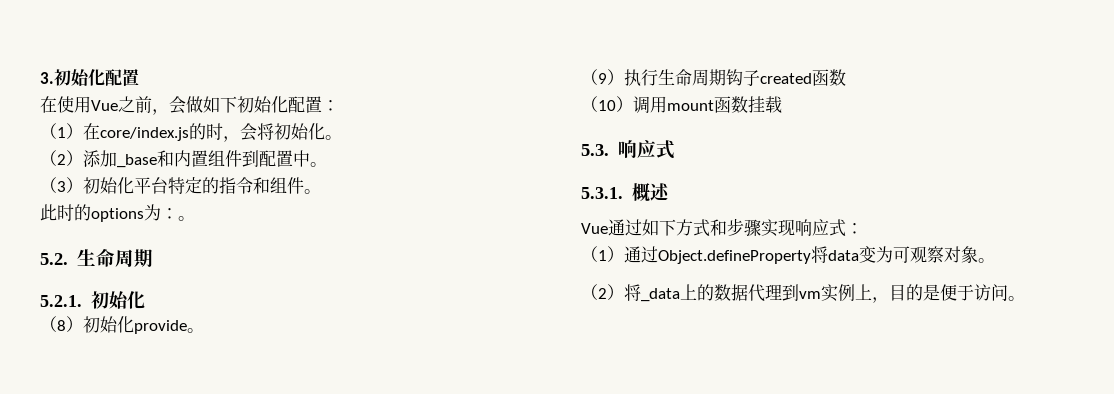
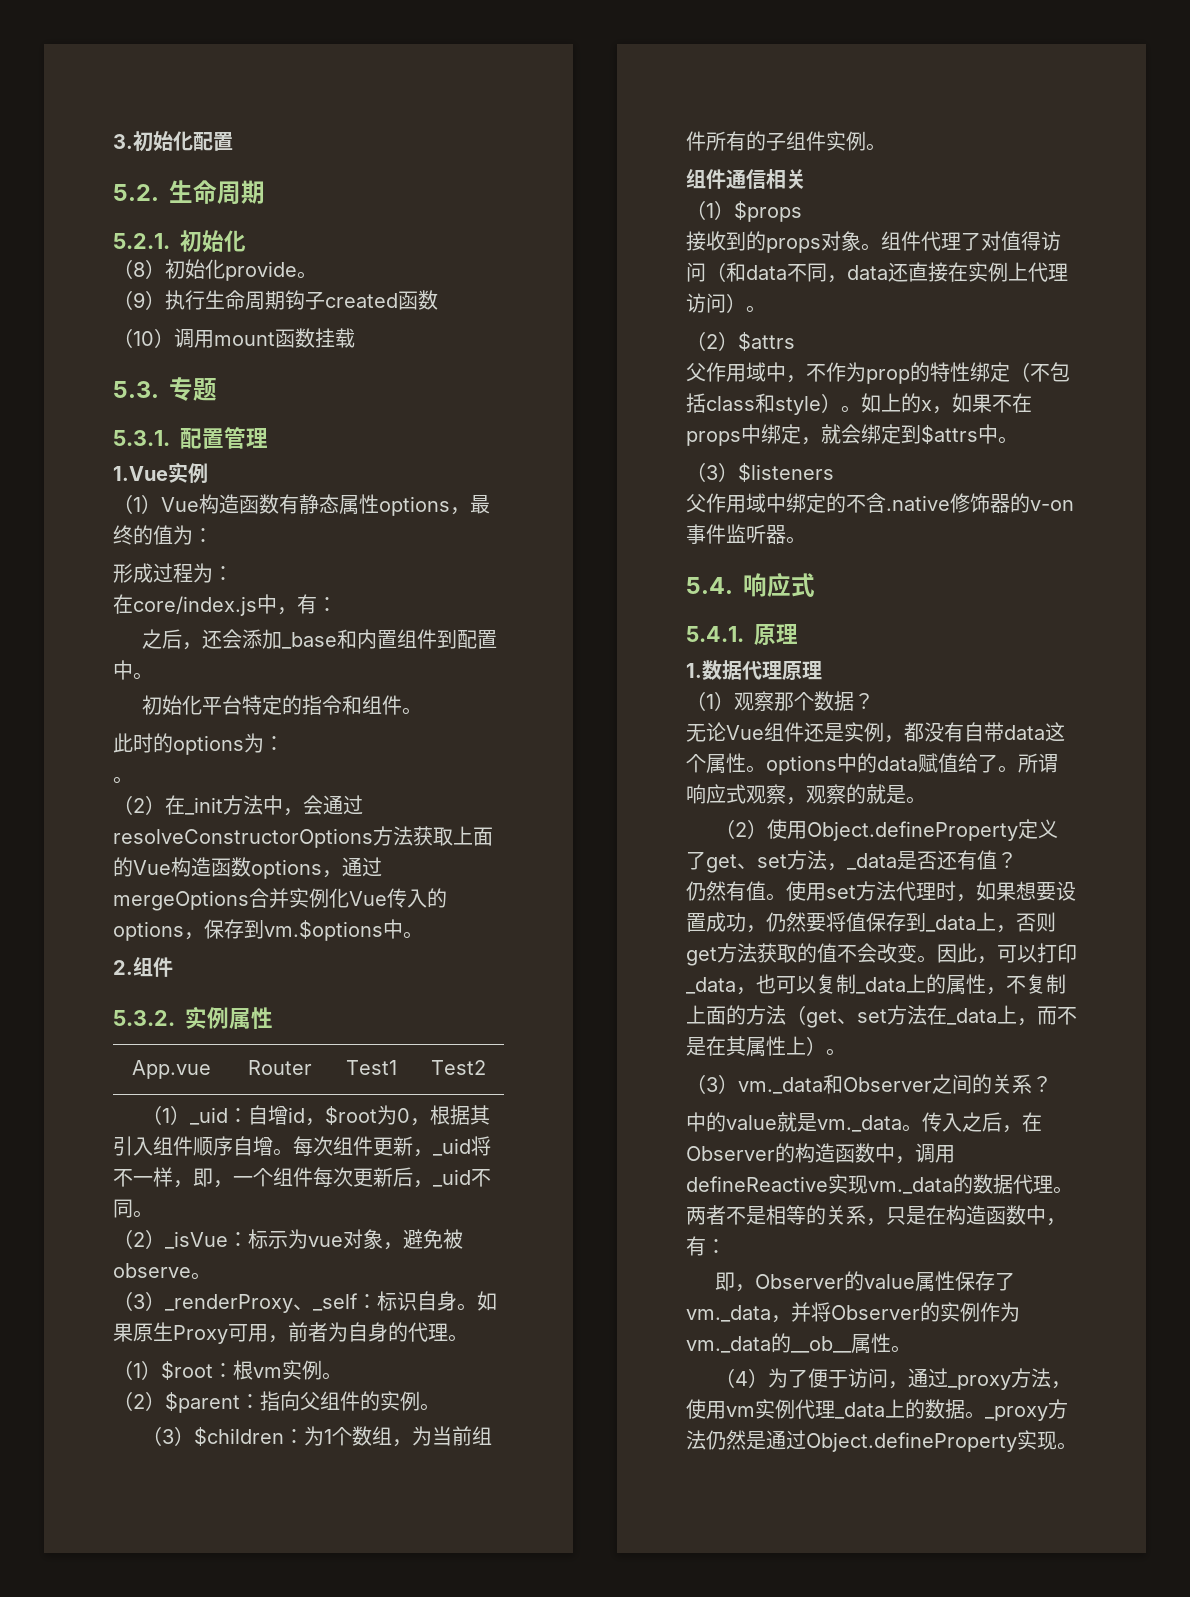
[40,96,339,115] [40,123,342,142] [40,150,327,168] [40,177,321,195] [40,204,195,222] // 在使用Vue之前，会做如下初始化配置： // （1）在core/index.js的时，会将初始化。 // （2）添加_base和内置组件到配置中。 // （3）初始化平台特定的指令和组件。 // 此时的options为：。 -> (233, 141) none
[617,140,675,159] [581,183,670,202] [581,218,863,237] [581,246,995,264] [581,284,1008,303] 响应式 // 5.3.1.概述 // Vue通过如下方式和步骤实现响应式： // （1）通过Object.defineProperty将data变为可观察对象。 // （2）将_data上的数据代理到vm实例上，目的是便于访问 -> [169,377,217,401] [113,427,268,449] [113,462,208,483] [113,494,490,516] [113,525,213,545] [113,563,233,583] [113,594,337,616] [141,629,497,650] [113,660,153,680] [141,695,422,715] [113,733,284,755] [113,776,133,784] [113,795,363,816] [113,826,493,848] [113,857,382,879] [113,888,447,911] [113,919,423,941] [113,957,173,977] [113,1006,273,1029] [132,1060,211,1079] [247,1060,312,1075] [346,1060,397,1075] [431,1060,486,1075] [141,1105,490,1126] [113,1136,491,1157] [113,1167,491,1188] [113,1199,153,1218] [113,1229,463,1250] [113,1263,211,1280] [113,1291,497,1313] [113,1322,468,1344] [113,1360,342,1380] [113,1391,440,1413] [141,1426,492,1447] [686,131,886,151] [686,169,806,189] [686,200,802,222] [686,231,1061,253] [686,262,1068,283] [686,293,766,313] [686,331,795,351] [686,362,1070,384] [686,393,1032,415] [686,424,1018,446] [686,462,834,482] [686,493,1074,513] [686,524,806,544] [686,573,815,597] [686,624,798,645] [686,660,822,680] [686,691,874,712] [686,722,1065,743] [686,753,1058,775] [686,784,926,805] [714,819,1058,841] [686,850,1017,873] [686,881,1076,902] [686,912,1056,933] [686,943,1077,966] [686,974,1066,995] [686,1005,1077,1028] [686,1036,846,1057] [686,1074,1052,1094] [686,1112,1042,1133] [686,1143,955,1164] [686,1174,1073,1194] [686,1205,1066,1226] [686,1236,726,1256] [714,1271,1015,1292] [686,1302,1020,1323] [686,1333,911,1354] [714,1368,1071,1390] [686,1399,1068,1421] [686,1430,1057,1452] 专题 // 5.3.1.配置管理 // 1.Vue实例 // （1）Vue构造函数有静态属性options，最终的值为： // 形成过程为： // 在core/index.js中，有： // 之后，还会添加_base和内置组件到配置中。 // 初始化平台特定的指令和组件。 // 此时的options为： // 。 // （2）在_init方法中，会通过resolveConstructorOptions方法获取上面的Vue构造函数options，通过mergeOptions合并实例化Vue传入的options，保存到vm.$options中。 // 2.组件 // 5.3.2.实例属性 // App.vue | Router | Test1 | Test2 // （1）_uid：自增id，$root为0，根据其引入组件顺序自增。每次组件更新，_uid将不一样，即，一个组件每次更新后，_uid不同。 // （2）_isVue：标示为vue对象，避免被observe。 // （3）_renderProxy、_self：标识自身。如果原生Proxy可用，前者为自身的代理。 // （1）$root：根vm实例。 // （2）$parent：指向父组件的实例。 // （3）$children：为1个数组，为当前组件所有的子组件实例。 // 组件通信相关 // （1）$props // 接收到的props对象。组件代理了对值得访问（和data不同，data还直接在实例上代理访问）。 // （2）$attrs // 父作用域中，不作为prop的特性绑定（不包括class和style）。如上的x，如果不在props中绑定，就会绑定到$attrs中。 // （3）$listeners // 父作用域中绑定的不含.native修饰器的v-on事件监听器。 // 5.4.响应式 // 5.4.1.原理 // 1.数据代理原理 // （1）观察那个数据？ // 无论Vue组件还是实例，都没有自带data这个属性。options中的data赋值给了。所谓响应式观察，观察的就是。 // （2）使用Object.defineProperty定义了get、set方法，_data是否还有值？ // 仍然有值。使用set方法代理时，如果想要设置成功，仍然要将值保存到_data上，否则get方法获取的值不会改变。因此，可以打印_data，也可以复制_data上的属性，不复制上面的方法（get、set方法在_data上，而不是在其属性上）。 // （3）vm._data和Observer之间的关系？ // 中的value就是vm._data。传入之后，在Observer的构造函数中，调用defineReactive实现vm._data的数据代理。两者不是相等的关系，只是在构造函数中，有： // 即，Observer的value属性保存了vm._data，并将Observer的实例作为vm._data的__ob__属性。 // （4）为了便于访问，通过_proxy方法，使用vm实例代理_data上的数据。_proxy方法仍然是通过Object.defineProperty实现

